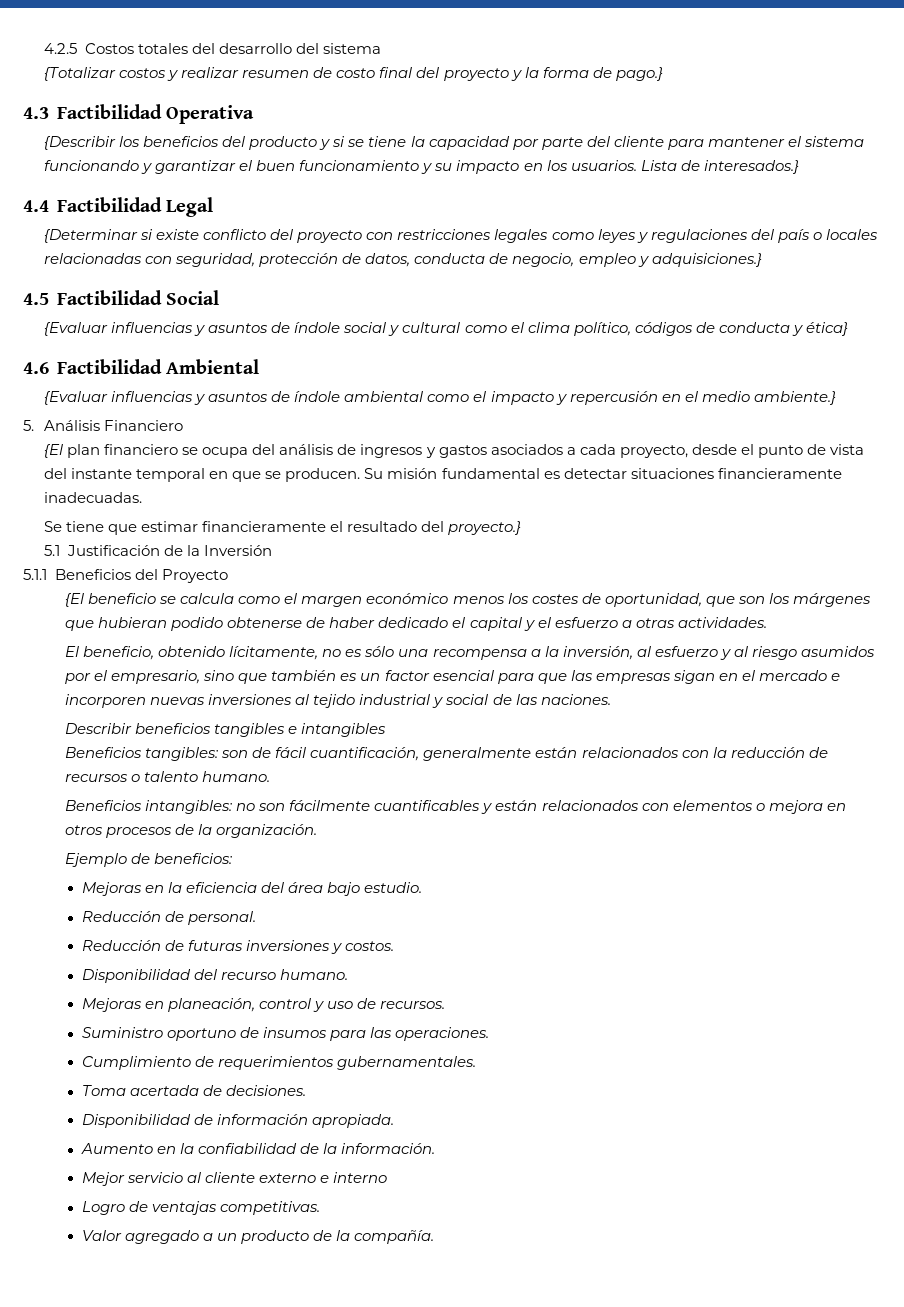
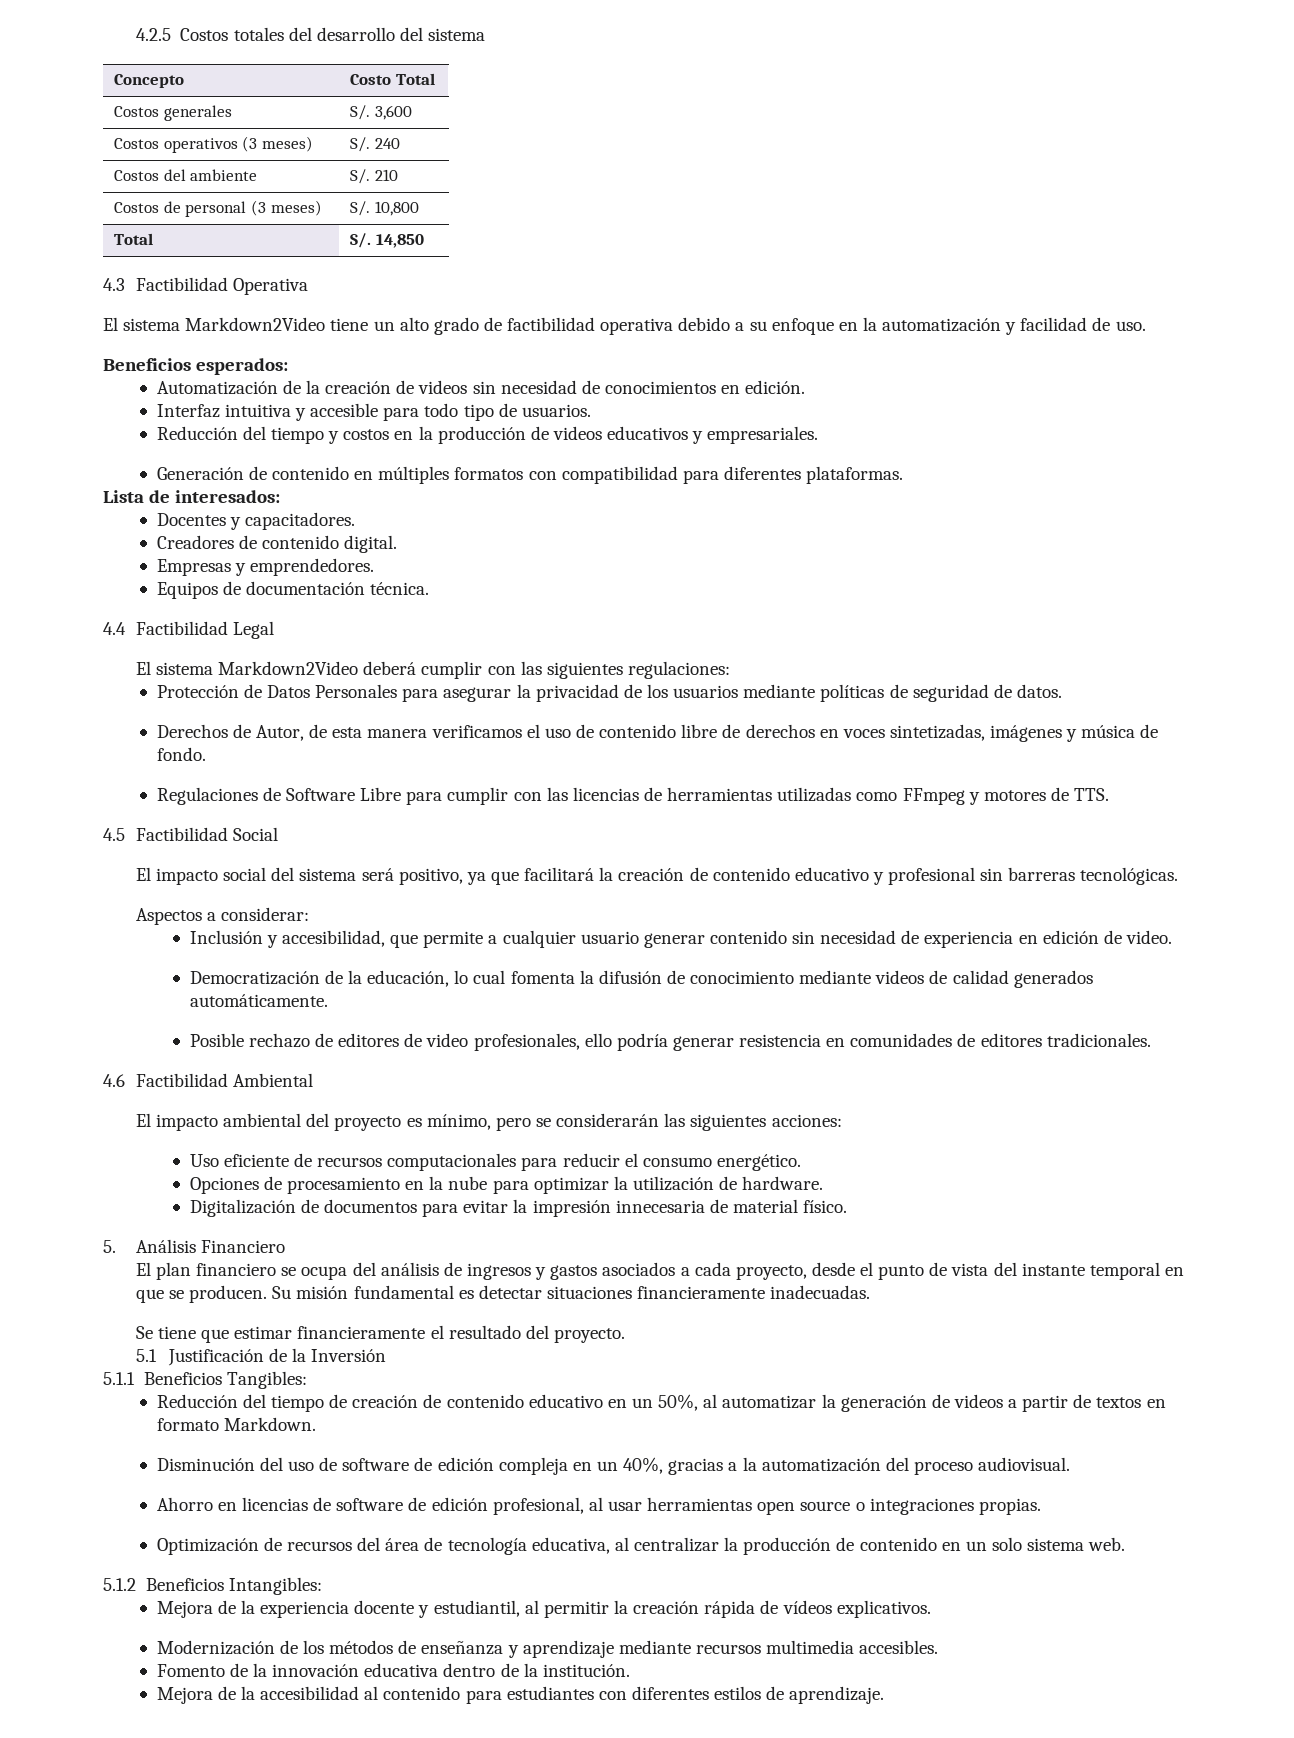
[44,67,663,81] [23,104,254,124] [44,136,864,150] [44,160,799,174] [23,197,213,217] [44,229,878,243] [44,253,762,267] [23,290,219,305] [44,322,848,336] [23,359,259,374] [44,391,836,405] // {Totalizar costos y realizar resumen de costo final del proyecto y la forma de pago.} // 4.3 Factibilidad Operativa // {Describir los beneficios del producto y si se tiene la capacidad por parte del cliente para mantener el sistema funcionando y garantizar el buen funcionamiento y su impacto en los usuarios. Lista de interesados.} // 4.4 Factibilidad Legal // {Determinar si existe conflicto del proyecto con restricciones legales como leyes y regulaciones del país o locales relacionadas con seguridad, protección de datos, conducta de negocio, empleo y adquisiciones.} // 4.5 Factibilidad Social // {Evaluar influencias y asuntos de índole social y cultural como el clima político, códigos de conducta y ética} // 4.6 Factibilidad Ambiental // {Evaluar influencias y asuntos de índole ambiental como el impacto y repercusión en el medio ambiente.} -> [114,74,185,88] [350,73,435,85] [114,105,232,121] [350,105,412,120] [114,136,313,153] [350,137,400,152] [114,169,258,181] [350,169,398,184] [114,200,322,217] [350,201,419,216] [114,233,154,245] [350,233,424,248] [103,277,309,295] [103,317,1146,335] [103,358,289,375] [156,380,806,395] [156,403,591,421] [156,426,819,444] [156,466,904,484] [103,490,281,503] [156,512,356,530] [156,535,398,553] [156,558,375,576] [156,581,430,599] [103,621,275,639] [135,661,730,679] [156,684,1062,702] [156,724,1159,742] [156,747,206,761] [156,787,1110,805] [103,827,279,841] [135,867,1179,885] [135,907,310,925] [189,930,1172,948] [189,970,1093,988] [189,994,328,1007] [189,1033,1151,1051] [103,1073,314,1087] [135,1113,842,1131] [189,1153,801,1171] [189,1176,824,1194] [189,1199,848,1217] // Concepto | Costo Total // Costos generales | S/. 3,600 // Costos operativos (3 meses) | S/. 240 // Costos del ambiente | S/. 210 // Costos de personal (3 meses) | S/. 10,800 // Total | S/. 14,850 // 4.3 Factibilidad Operativa // El sistema Markdown2Video tiene un alto grado de factibilidad operativa debido a su enfoque en la automatización y facilidad de uso. // Beneficios esperados: // Automatización de la creación de videos sin necesidad de conocimientos en edición. // Interfaz intuitiva y accesible para todo tipo de usuarios. // Reducción del tiempo y costos en la producción de videos educativos y empresariales. // Generación de contenido en múltiples formatos con compatibilidad para diferentes plataformas. // Lista de interesados: // Docentes y capacitadores. // Creadores de contenido digital. // Empresas y emprendedores. // Equipos de documentación técnica. // 4.4 Factibilidad Legal // El sistema Markdown2Video deberá cumplir con las siguientes regulaciones: // Protección de Datos Personales para asegurar la privacidad de los usuarios mediante políticas de seguridad de datos. // Derechos de Autor, de esta manera verificamos el uso de contenido libre de derechos en voces sintetizadas, imágenes y música de fondo. // Regulaciones de Software Libre para cumplir con las licencias de herramientas utilizadas como FFmpeg y motores de TTS. // 4.5 Factibilidad Social // El impacto social del sistema será positivo, ya que facilitará la creación de contenido educativo y profesional sin barreras tecnológicas. // Aspectos a considerar: // Inclusión y accesibilidad, que permite a cualquier usuario generar contenido sin necesidad de experiencia en edición de video. // Democratización de la educación, lo cual fomenta la difusión de conocimiento mediante videos de calidad generados automáticamente. // Posible rechazo de editores de video profesionales, ello podría generar resistencia en comunidades de editores tradicionales. // 4.6 Factibilidad Ambiental // El impacto ambiental del proyecto es mínimo, pero se considerarán las siguientes acciones: // Uso eficiente de recursos computacionales para reducir el consumo energético. // Opciones de procesamiento en la nube para optimizar la utilización de hardware. // Digitalización de documentos para evitar la impresión innecesaria de material físico.
[44,444,64,458] {El -> [135,1262,151,1276] El
[448,521,522,535] proyecto.} -> [553,1328,625,1343] proyecto.
[134,569,228,583] [65,593,871,607] [65,617,767,631] [65,646,875,660] [65,670,841,684] [65,694,611,708] [65,723,387,737] [65,747,828,761] [65,771,271,782] [65,800,846,814] [65,824,318,838] [65,853,234,867] [81,882,422,896] [81,911,256,925] [81,940,394,954] [81,969,348,983] [81,998,445,1012] [81,1027,489,1041] [81,1056,476,1070] [81,1085,306,1096] [81,1114,394,1128] [80,1143,435,1154] [81,1172,387,1186] [81,1201,320,1215] [81,1230,434,1244] del Proyecto // {El beneficio se calcula como el margen económico menos los costes de oportunidad, que son los márgenes que hubieran podido obtenerse de haber dedicado el capital y el esfuerzo a otras actividades. // El beneficio, obtenido lícitamente, no es sólo una recompensa a la inversión, al esfuerzo y al riesgo asumidos por el empresario, sino que también es un factor esencial para que las empresas sigan en el mercado e incorporen nuevas inversiones al tejido industrial y social de las naciones. // Describir beneficios tangibles e intangibles // Beneficios tangibles: son de fácil cuantificación, generalmente están relacionados con la reducción de recursos o talento humano. // Beneficios intangibles: no son fácilmente cuantificables y están relacionados con elementos o mejora en otros procesos de la organización. // Ejemplo de beneficios: // Mejoras en la eficiencia del área bajo estudio. // Reducción de personal. // Reducción de futuras inversiones y costos. // Disponibilidad del recurso humano. // Mejoras en planeación, control y uso de recursos. // Suministro oportuno de insumos para las operaciones. // Cumplimiento de requerimientos gubernamentales. // Toma acertada de decisiones. // Disponibilidad de información apropiada. // Aumento en la confiabilidad de la información. // Mejor servicio al cliente externo e interno // Logro de ventajas competitivas. // Valor agregado a un producto de la compañía. -> [226,1371,307,1389] [156,1394,1166,1412] [156,1417,316,1431] [156,1457,1071,1475] [156,1497,1041,1515] [156,1537,1126,1555] [103,1577,322,1595] [156,1600,931,1618] [156,1640,939,1658] [156,1663,630,1677] [156,1686,885,1704] Tangibles: // Reducción del tiempo de creación de contenido educativo en un 50%, al automatizar la generación de videos a partir de textos en formato Markdown. // Disminución del uso de software de edición compleja en un 40%, gracias a la automatización del proceso audiovisual. // Ahorro en licencias de software de edición profesional, al usar herramientas open source o integraciones propias. // Optimización de recursos del área de tecnología educativa, al centralizar la producción de contenido en un solo sistema web. // 5.1.2 Beneficios Intangibles: // Mejora de la experiencia docente y estudiantil, al permitir la creación rápida de vídeos explicativos. // Modernización de los métodos de enseñanza y aprendizaje mediante recursos multimedia accesibles. // Fomento de la innovación educativa dentro de la institución. // Mejora de la accesibilidad al contenido para estudiantes con diferentes estilos de aprendizaje.

